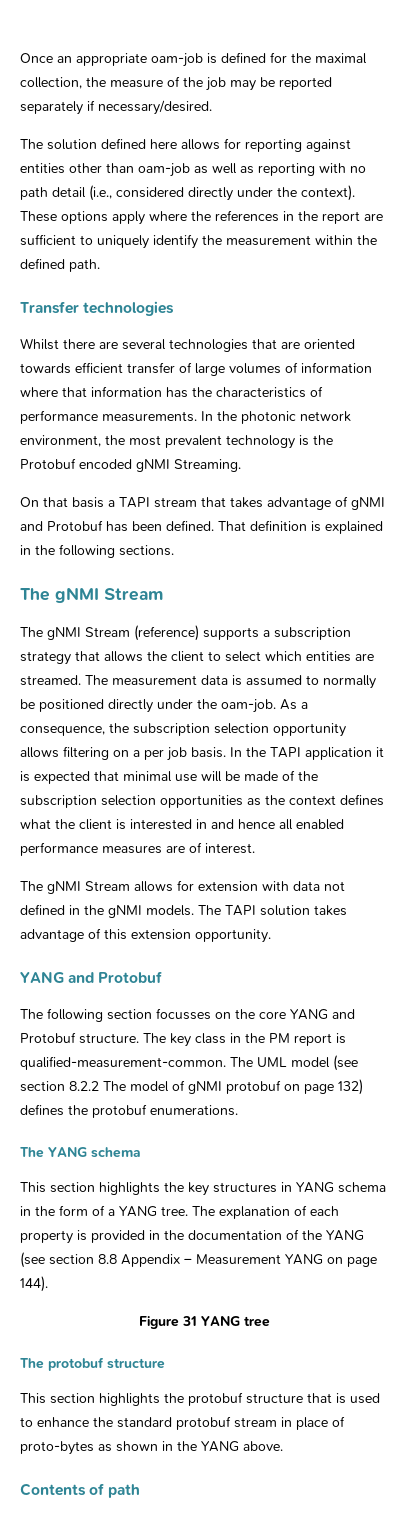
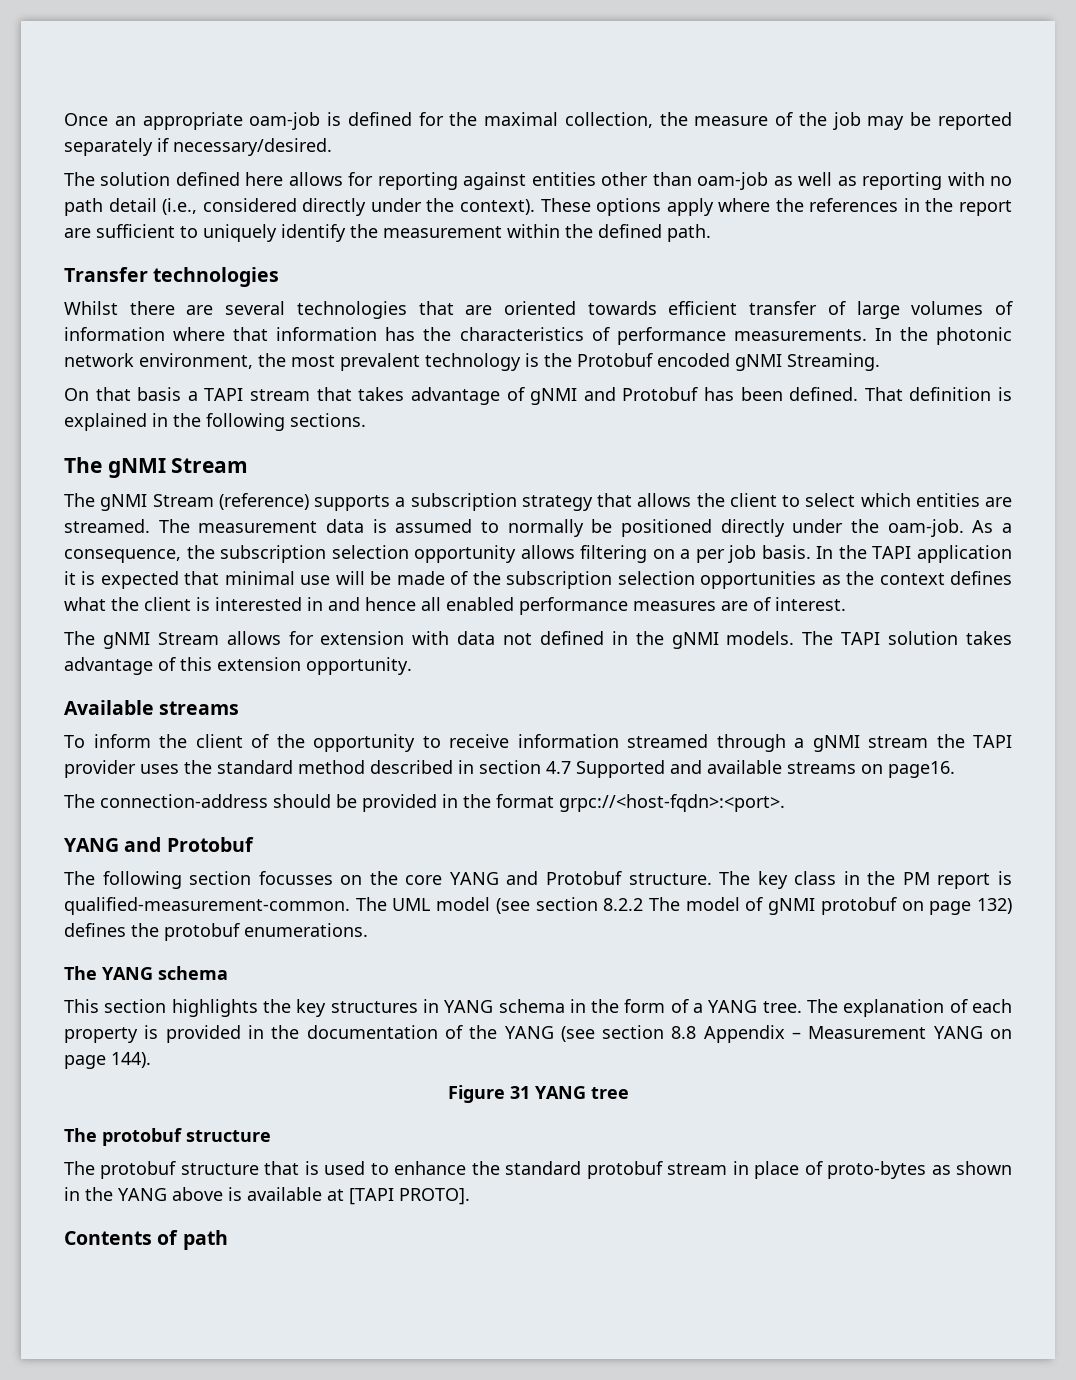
(271, 936) none -> [64,700,240,715] [64,734,1012,752] [64,760,955,778] [64,794,785,812] // Available streams // To inform the client of the opportunity to receive information streamed through a gNMI stream the TAPI provider uses the standard method described in section 4.7 Supported and available streams on page16. // The connection-address should be provided in the format grpc://<host-fqdn>:<port>.
[20,1393,184,1406] This section highlights the -> [64,1161,95,1175] The
[243,1441,283,1451] above. -> [172,1187,470,1205] above is available at [TAPI PROTO].

